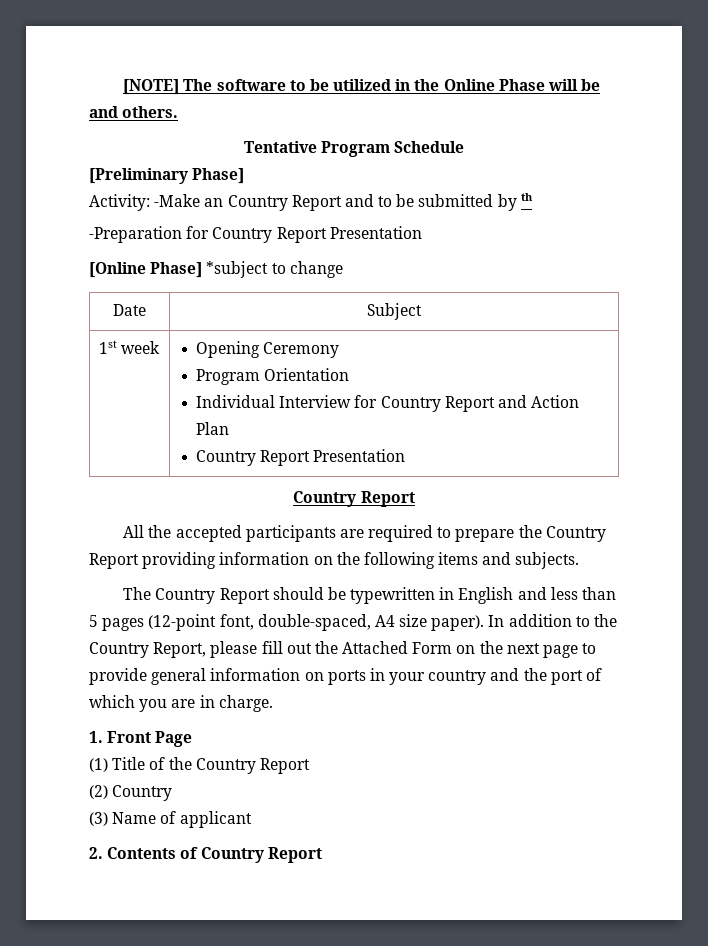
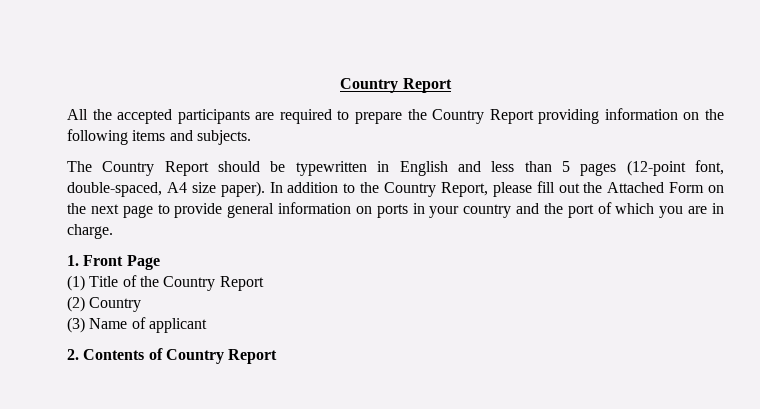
[123,79,601,95] [89,106,179,118] [243,141,465,157] [89,168,245,184] [89,193,533,211] [89,226,422,243] [89,261,343,278] [113,304,146,316] [366,303,422,320] [98,340,161,354] [195,341,340,358] [195,368,350,385] [195,395,580,412] [195,422,229,435] [195,449,406,466] [NOTE] The software to be utilized in the Online Phase will be and others. // Tentative Program Schedule // [Preliminary Phase] // Activity: -Make an Country Report and to be submitted by th // -Preparation for Country Report Presentation // [Online Phase] *subject to change // Date | Subject // 1st week | Opening Ceremony // Program Orientation // Individual Interview for Country Report and Action Plan // Country Report Presentation // -> (340, 85) none

